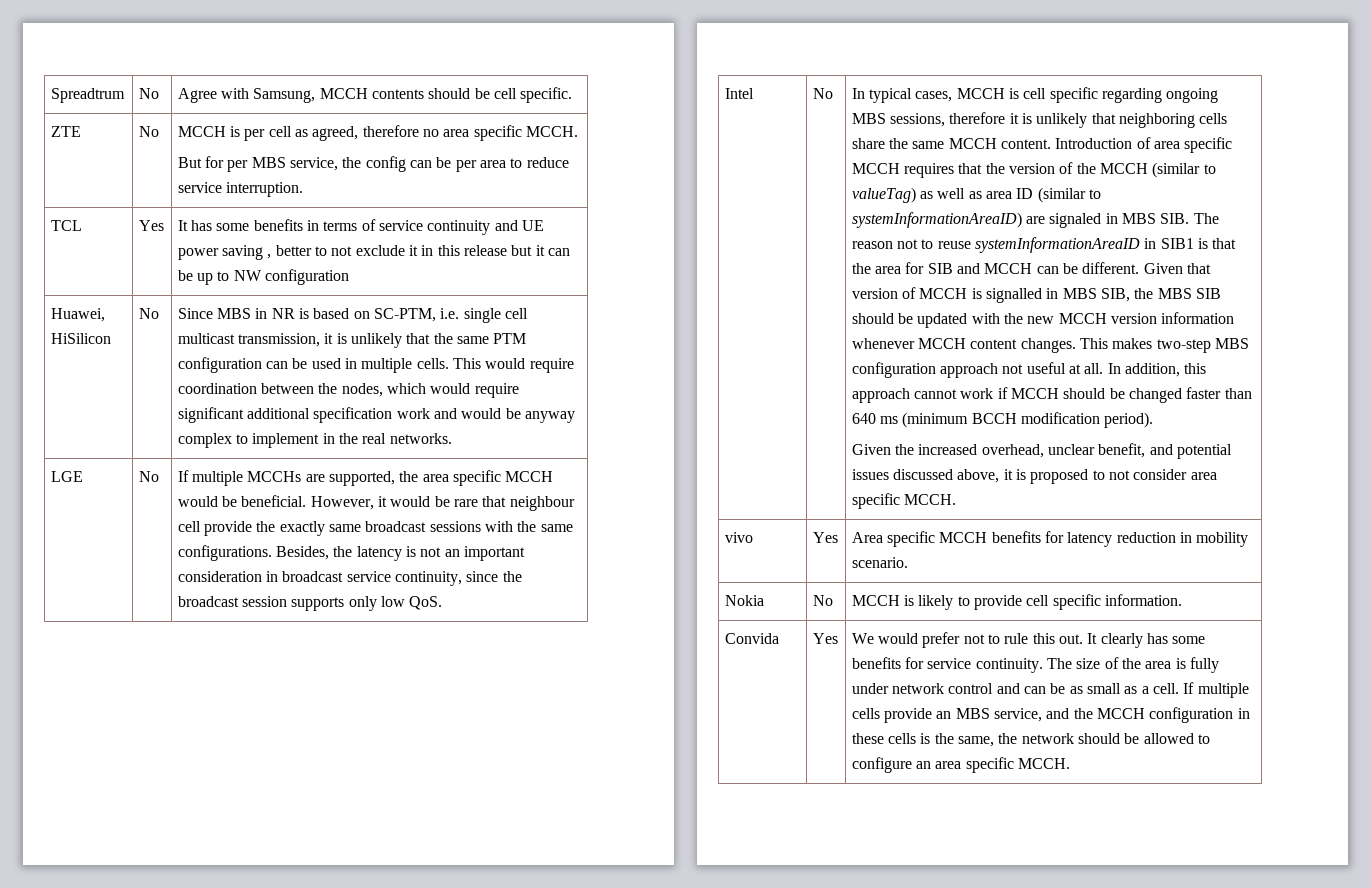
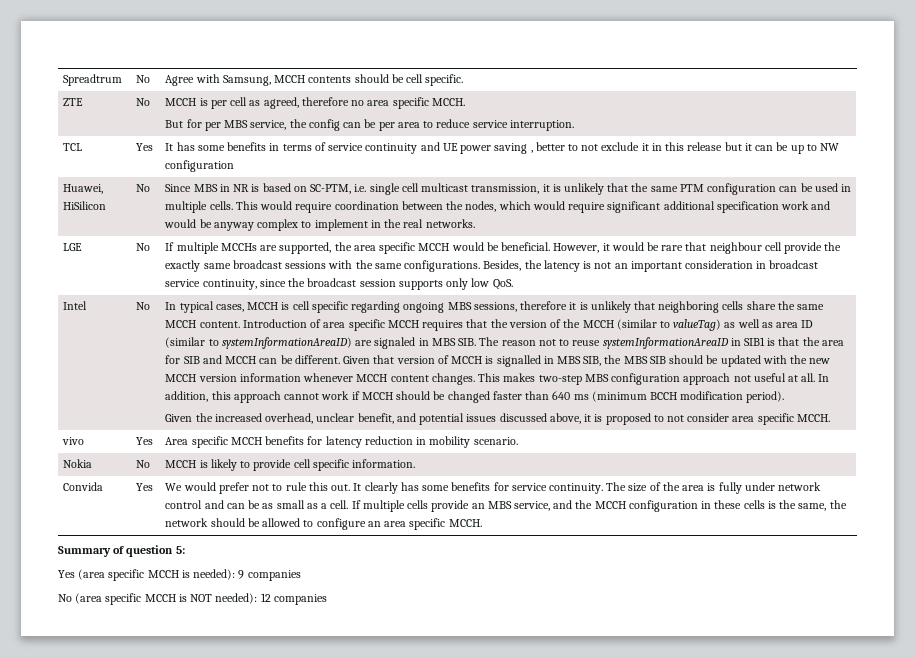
(1071, 763) none -> [58,545,185,557] [58,569,301,581] [58,593,327,605] // Summary of question 5: // Yes (area specific MCCH is needed): 9 companies // No (area specific MCCH is NOT needed): 12 companies

